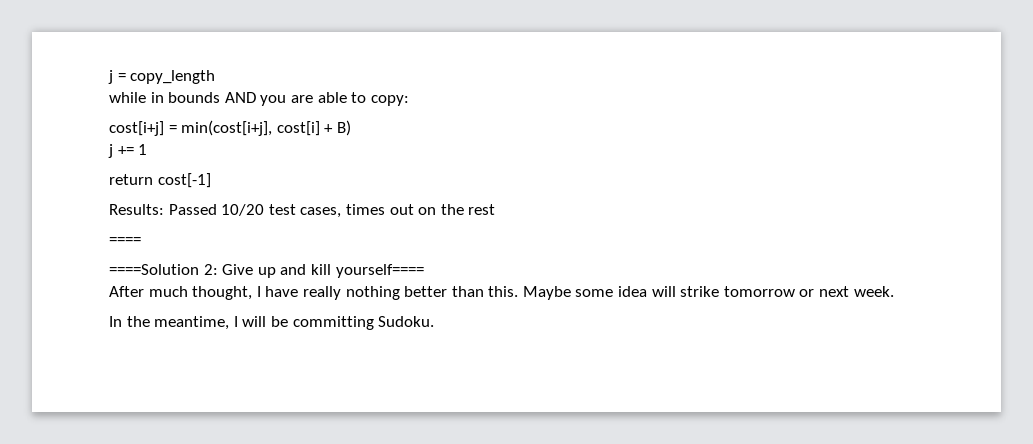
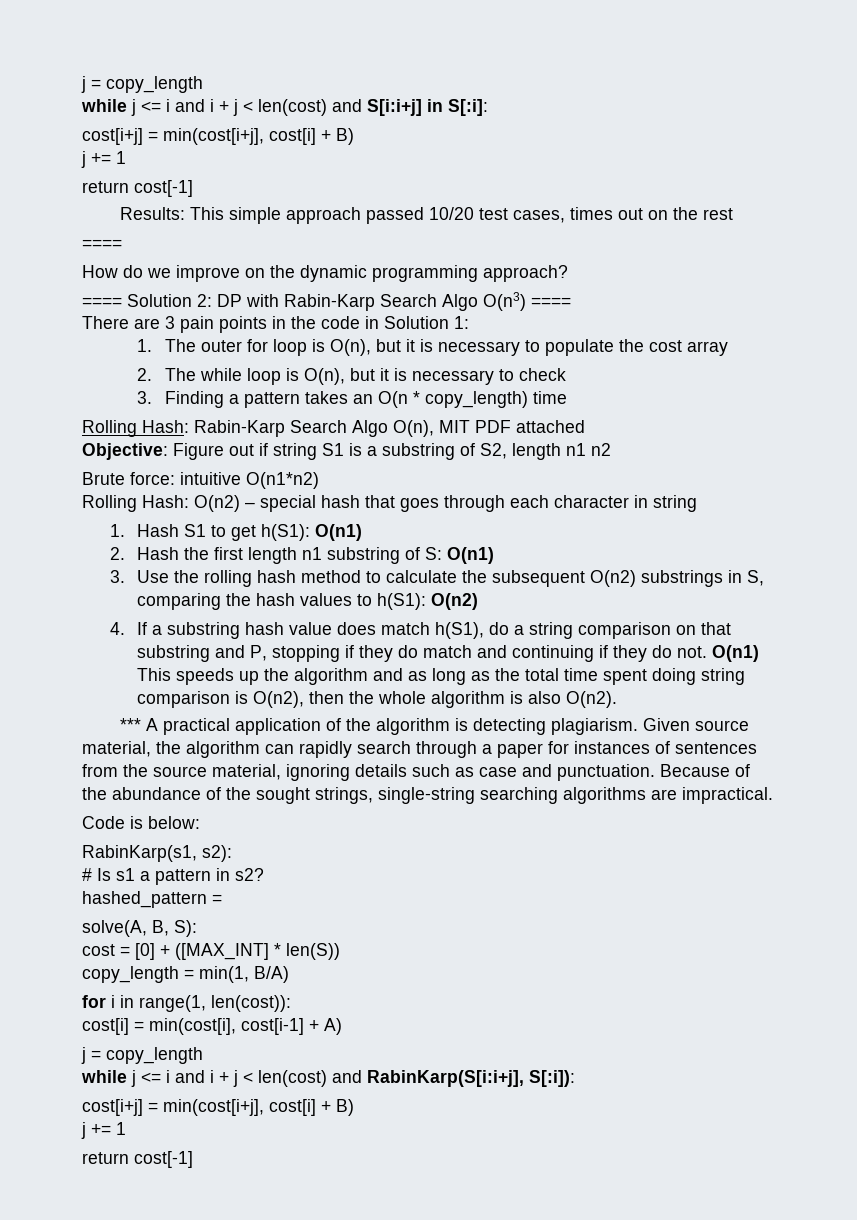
[108,70,216,84] [109,92,409,106] j = copy_length // while in bounds AND you are able to copy: -> [81,76,203,93] [81,99,488,116] j = copy_length // while j <= i and i + j < len(cost) and S[i:i+j] in S[:i]:
[168,204,217,215] Passed -> [190,207,425,224] This simple approach passed
[109,264,424,278] [109,286,894,300] [109,316,435,330] ====Solution 2: Give up and kill yourself==== // After much thought, I have really nothing better than this. Maybe some idea will strike tomorrow or next week. // In the meantime, I will be committing Sudoku. -> [82,265,568,282] [82,292,571,311] [82,316,469,333] [137,339,728,356] [137,368,566,385] [137,391,567,408] [82,420,585,437] [82,443,611,460] [82,472,319,489] [82,495,697,512] [109,524,363,541] [109,547,495,564] [109,570,765,587] [137,593,479,610] [109,622,732,639] [137,645,760,662] [137,668,746,685] [137,691,618,708] [120,718,750,735] [82,741,757,758] [82,764,750,781] [82,787,773,804] [82,816,200,829] [82,845,232,862] [82,868,264,885] [82,891,222,908] [82,920,197,937] [82,943,340,960] [82,966,289,983] [82,995,291,1012] [82,1018,342,1035] [81,1047,203,1064] [81,1070,575,1087] [82,1099,354,1116] [81,1122,126,1139] [82,1151,193,1168] How do we improve on the dynamic programming approach? // ==== Solution 2: DP with Rabin-Karp Search Algo O(n3) ==== // There are 3 pain points in the code in Solution 1: // 1. The outer for loop is O(n), but it is necessary to populate the cost array // 2. The while loop is O(n), but it is necessary to check // 3. Finding a pattern takes an O(n * copy_length) time // Rolling Hash: Rabin-Karp Search Algo O(n), MIT PDF attached // Objective: Figure out if string S1 is a substring of S2, length n1 n2 // Brute force: intuitive O(n1*n2) // Rolling Hash: O(n2) – special hash that goes through each character in string // 1. Hash S1 to get h(S1): O(n1) // 2. Hash the first length n1 substring of S: O(n1) // 3. Use the rolling hash method to calculate the subsequent O(n2) substrings in S, comparing the hash values to h(S1): O(n2) // 4. If a substring hash value does match h(S1), do a string comparison on that substring and P, stopping if they do match and continuing if they do not. O(n1) This speeds up the algorithm and as long as the total time spent doing string comparison is O(n2), then the whole algorithm is also O(n2). // *** A practical application of the algorithm is detecting plagiarism. Given source material, the algorithm can rapidly search through a paper for instances of sentences from the source material, ignoring details such as case and punctuation. Because of the abundance of the sought strings, single-string searching algorithms are impractical. // Code is below: // RabinKarp(s1, s2): // # Is s1 a pattern in s2? // hashed_pattern = // solve(A, B, S): // cost = [0] + ([MAX_INT] * len(S)) // copy_length = min(1, B/A) // for i in range(1, len(cost)): // cost[i] = min(cost[i], cost[i-1] + A) // j = copy_length // while j <= i and i + j < len(cost) and RabinKarp(S[i:i+j], S[:i]): // cost[i+j] = min(cost[i+j], cost[i] + B) // j += 1 // return cost[-1]

